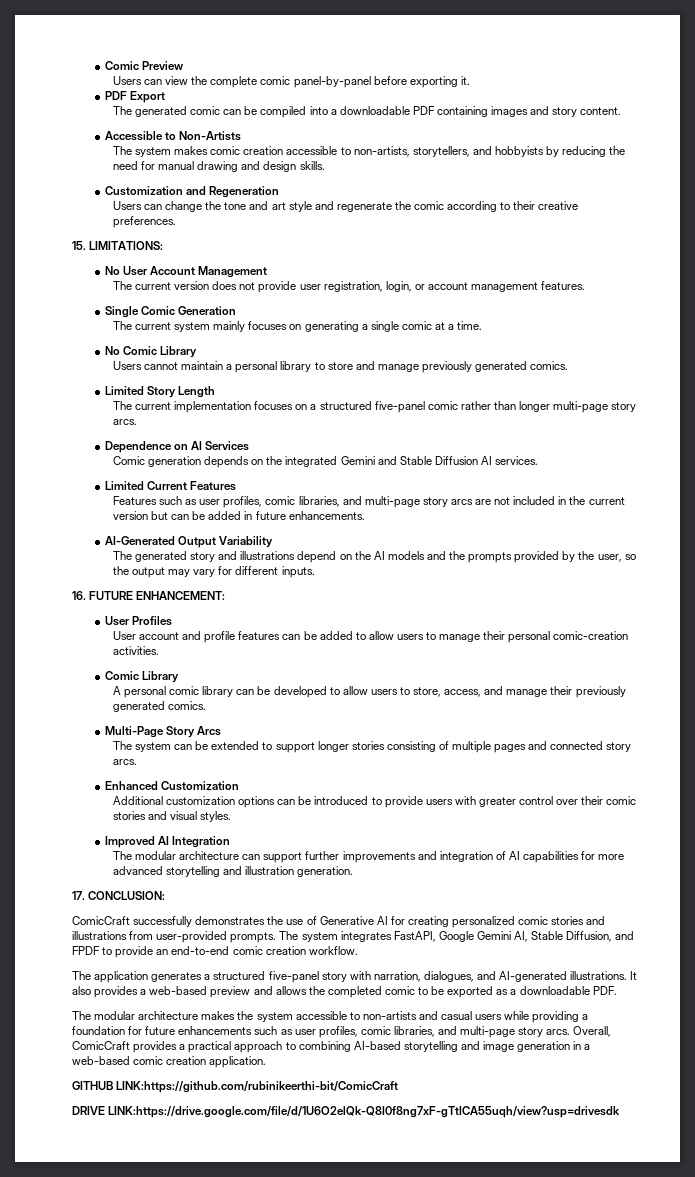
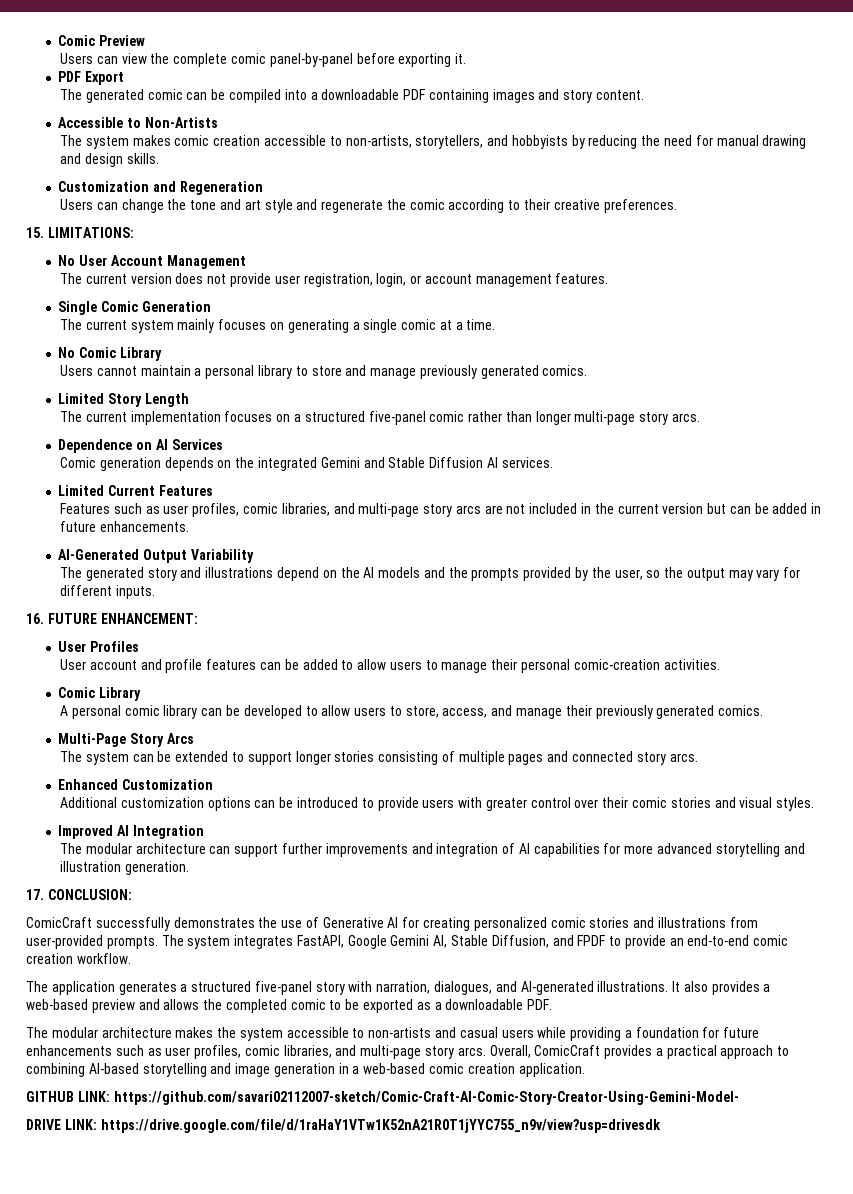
[116,1081,399,1093] LINK:https://github.com/rubinikeerthi-bit/ComicCraft -> [77,1091,739,1105] LINK: https://github.com/savari02112007-sketch/Comic-Craft-AI-Comic-Story-Creator-Using-Gemini-Model-
[108,1106,621,1118] LINK:https://drive.google.com/file/d/1U6O2elQk-Q8I0f8ng7xF-gTtICA55uqh/view?usp=drivesdk -> [64,1119,661,1133] LINK: https://drive.google.com/file/d/1raHaY1VTw1K52nA21R0T1jYYC755_n9v/view?usp=drivesdk

